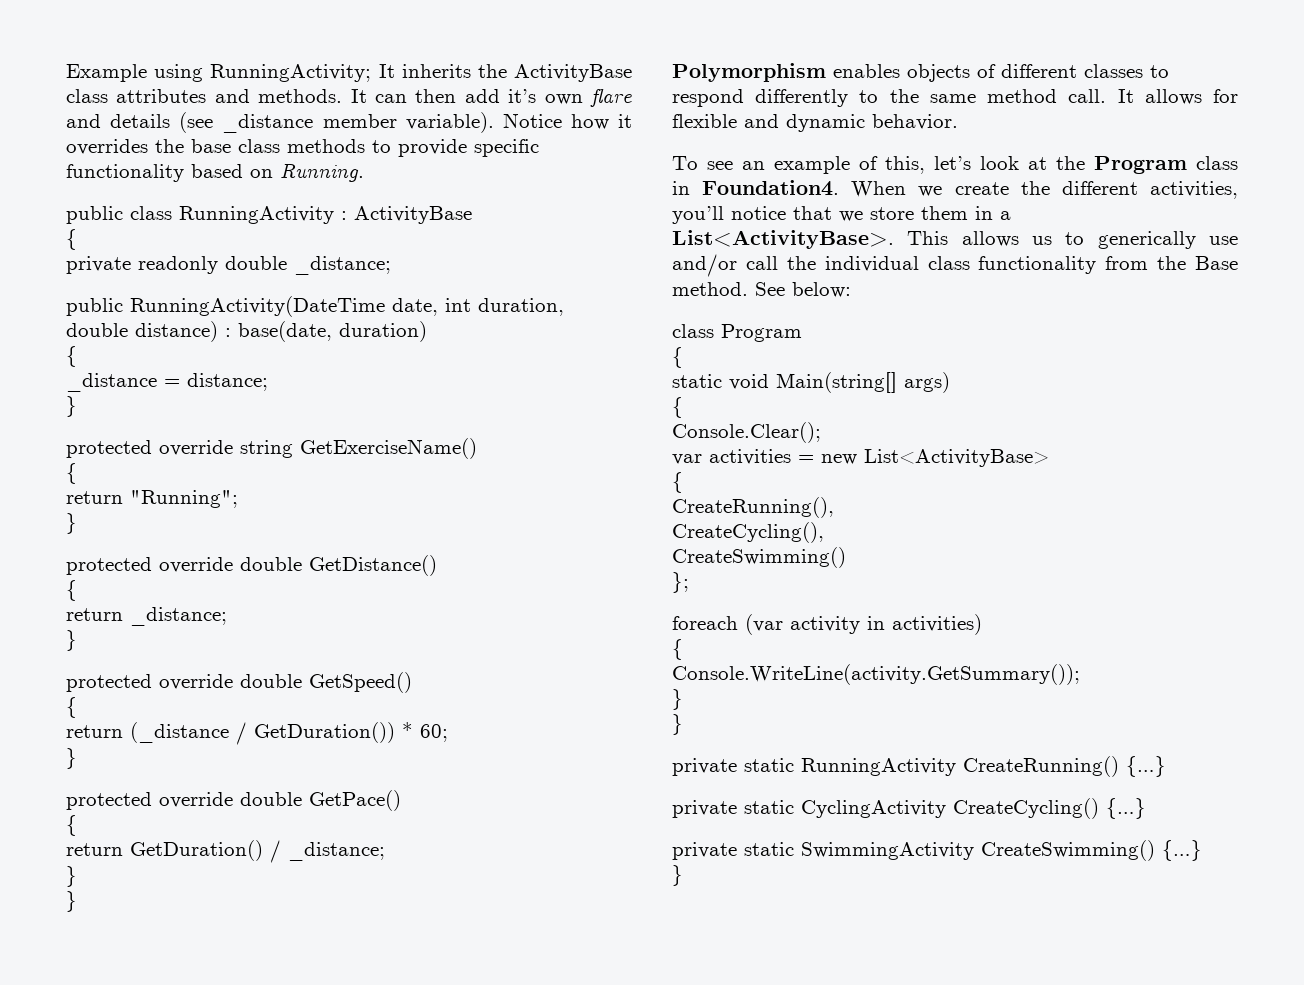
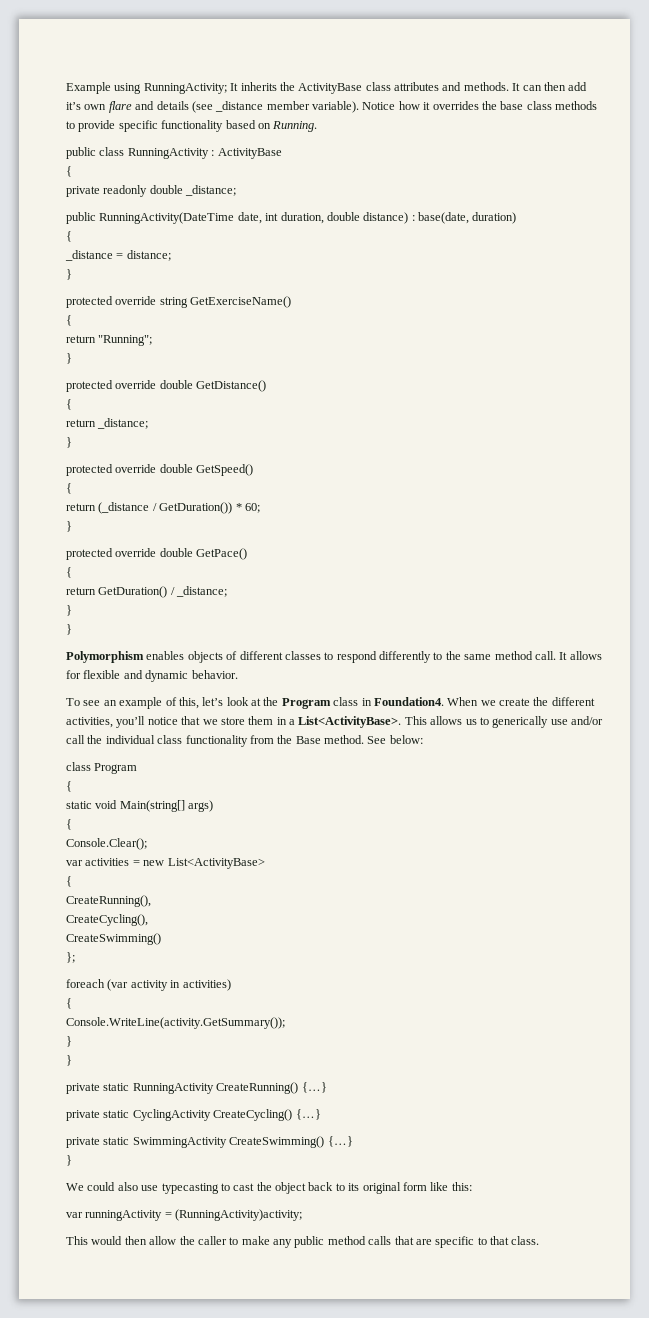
(683, 875) none -> [66,1182,472,1194] [66,1209,303,1221] [66,1236,540,1248] // We could also use typecasting to cast the object back to its original form like this: // var runningActivity = (RunningActivity)activity; // This would then allow the caller to make any public method calls that are specific to that class.

